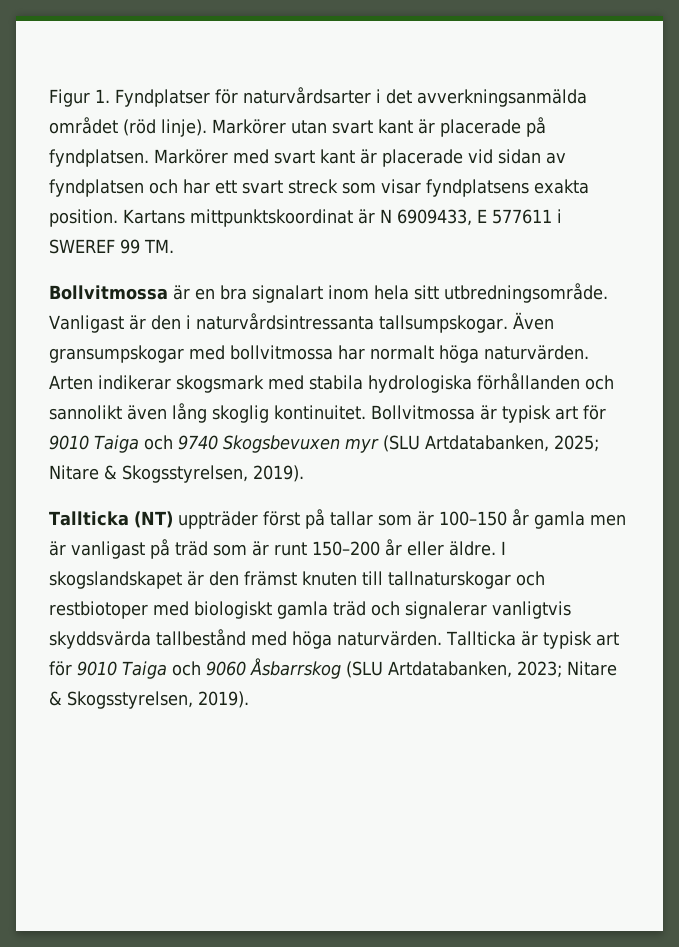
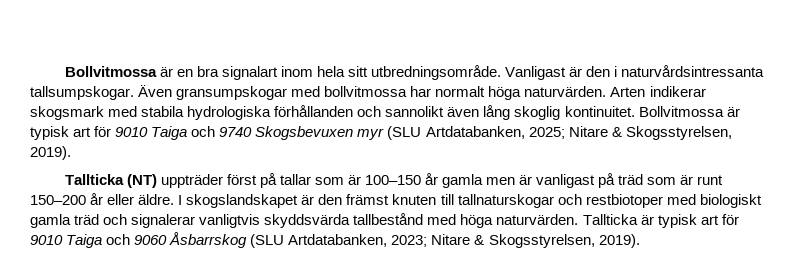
[49,87,587,107] [49,117,546,137] [49,149,566,167] [49,179,589,197] [49,209,562,227] [49,239,174,254] Figur 1. Fyndplatser för naturvårdsarter i det avverkningsanmälda området (röd linje). Markörer utan svart kant är placerade på fyndplatsen. Markörer med svart kant är placerade vid sidan av fyndplatsen och har ett svart streck som visar fyndplatsens exakta position. Kartans mittpunktskoordinat är N 6909433, E 577611 i SWEREF 99 TM. // -> (64, 71) none

